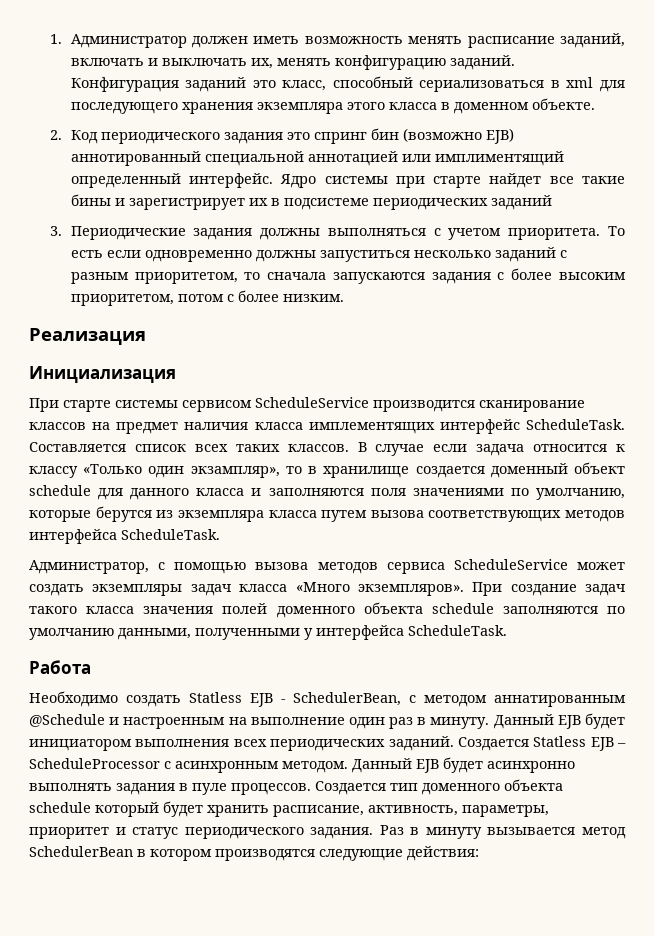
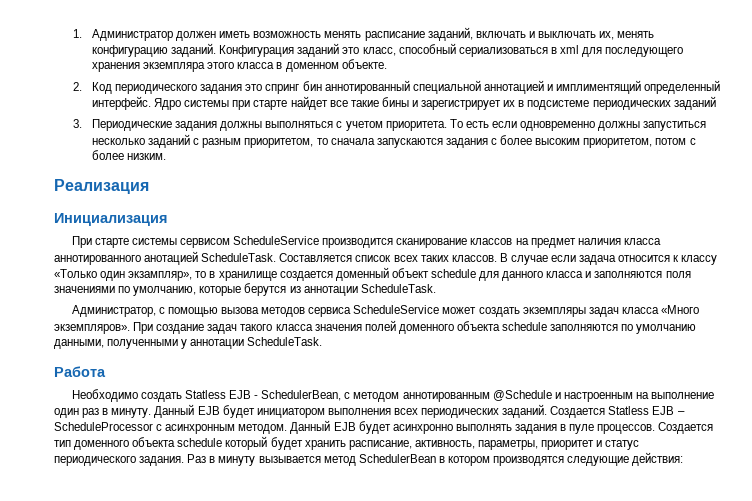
[402,128,514,144] (возможно EJB) -> (322, 86) none
[401,154,431,162] или -> [546,84,553,91] и
[308,419,520,434] имплементящих интерфейс -> [54,251,199,265] аннотированного анотацией
[177,510,625,522] [29,529,117,544] экземпляра класса путем вызова соответствующих методов интерфейса -> [303,286,358,296] аннотации
[316,625,404,640] интерфейса -> [190,339,245,349] аннотации
[494,695,626,707] аннатированным -> [402,392,490,402] аннотированным

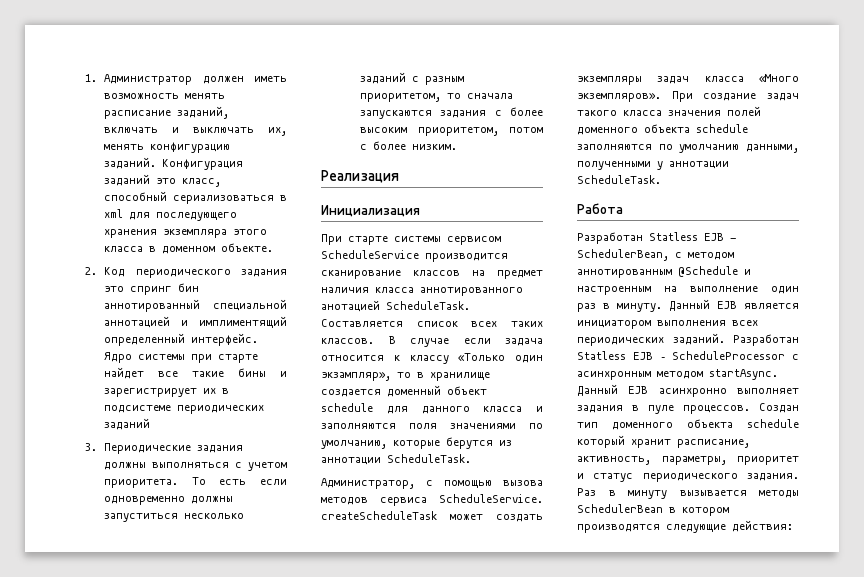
[353,305,440,314] ScheduleService -> [439,494,543,503] [321,511,437,520] ScheduleService. createScheduleTask
[71,389,182,402] Необходимо создать -> [577,232,643,244] Разработан
[222,405,255,418] будет -> [744,303,799,310] является
[550,406,606,418] Создается -> [733,334,799,346] Разработан
[238,420,512,434] методом. Данный EJB будет асинхронно выполнять -> [657,369,778,380] [577,384,799,397] методом startAsync. Данный EJB асинхронно выполняет
[658,422,714,434] Создается -> [759,403,799,413] Создан
[270,437,346,450] будет хранить -> [631,439,671,448] хранит
[323,456,356,466] метод -> [759,490,799,498] методы

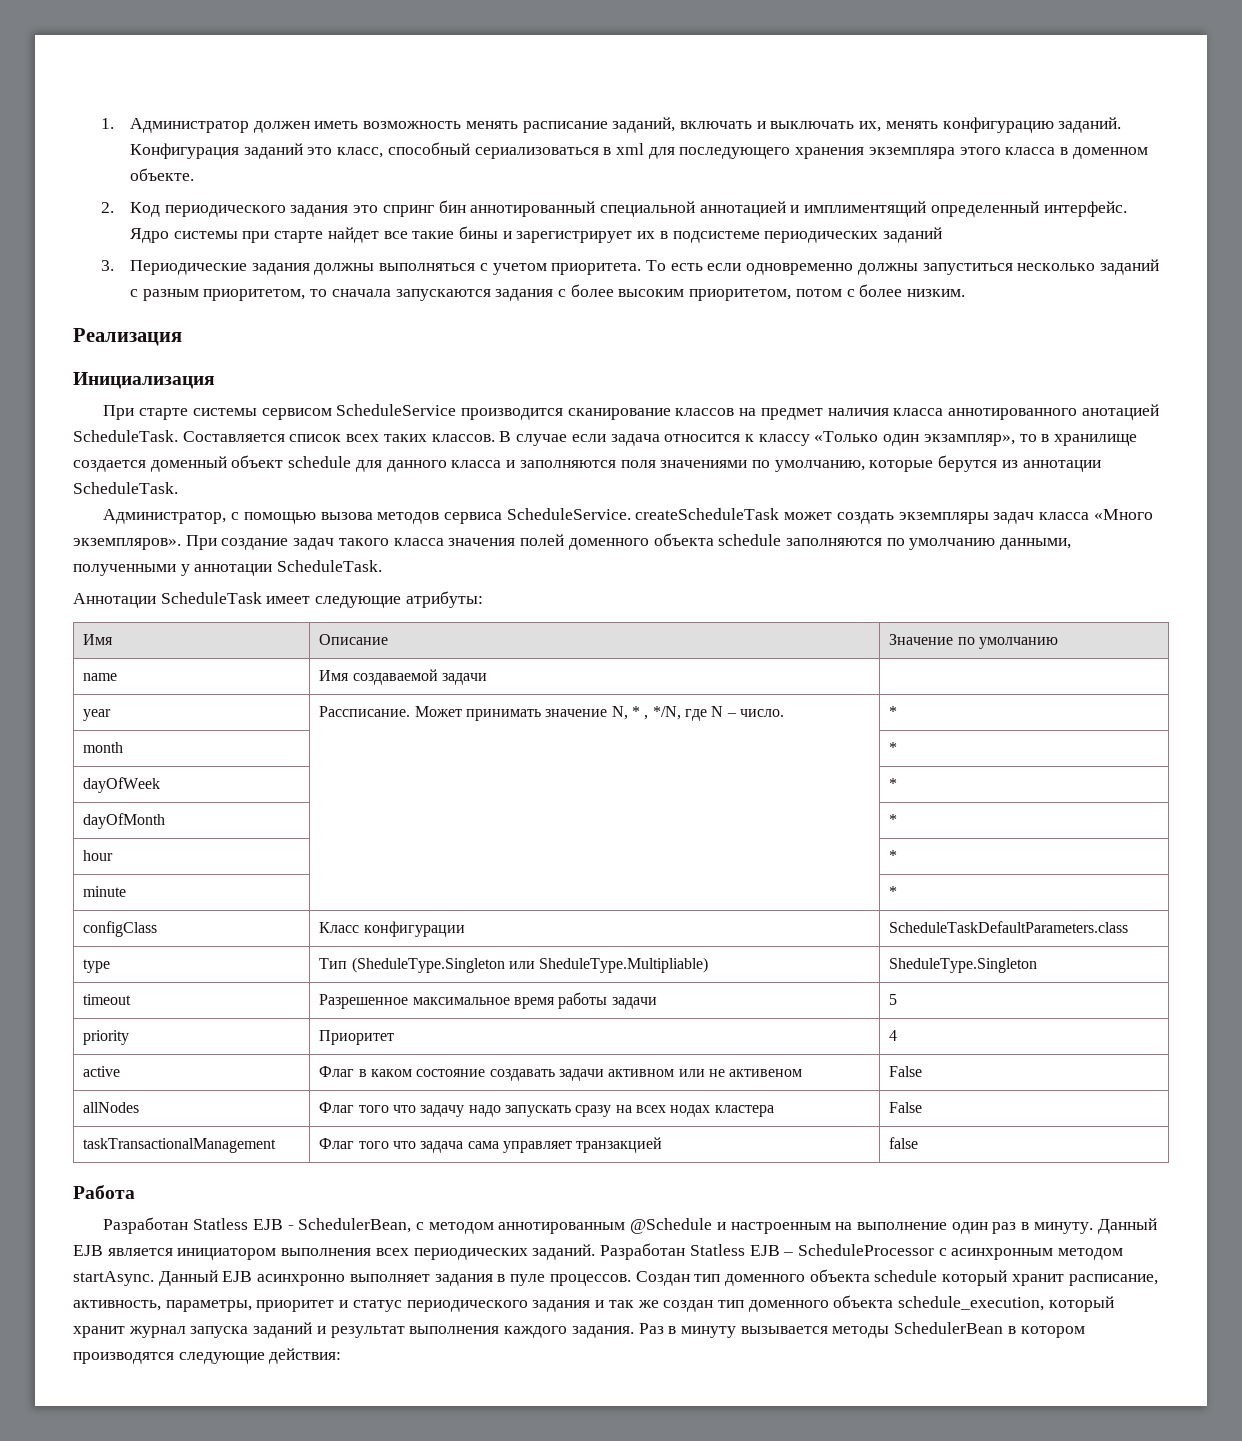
(661, 179) none -> [73,591,483,608] [83,634,114,645] [319,634,389,645] [889,634,1059,649] [83,673,118,681] [319,669,488,685] [83,709,112,721] [319,706,784,721] [889,706,898,717] [83,742,124,753] [889,742,898,753] [83,777,161,793] [889,778,898,789] [83,813,166,829] [889,814,898,825] [83,850,114,861] [889,850,898,861] [83,886,127,897] [889,886,898,897] [83,921,158,937] [319,921,465,937] [889,921,1129,933] [83,959,111,973] [319,957,709,973] [889,958,1038,973] [83,994,132,1005] [319,992,657,1009] [889,994,898,1005] [83,1030,130,1045] [319,1030,395,1045] [889,1030,898,1041] [83,1066,121,1077] [319,1066,803,1081] [889,1066,923,1077] [83,1102,140,1113] [319,1102,774,1117] [889,1102,923,1113] [83,1138,277,1153] [319,1137,663,1153] [889,1137,919,1149] // Аннотации ScheduleTask имеет следующие атрибуты: // Имя | Описание | Значение по умолчанию // name | Имя создаваемой задачи | // year | Рассписание. Может принимать значение N, * , */N, где N – число. | * // month | | * // dayOfWeek | | * // dayOfMonth | | * // hour | | * // minute | | * // configClass | Класс конфигурации | ScheduleTaskDefaultParameters.class // type | Тип (SheduleType.Singleton или SheduleType.Multipliable) | SheduleType.Singleton // timeout | Разрешенное максимальное время работы задачи | 5 // priority | Приоритет | 4 // active | Флаг в каком состояние создавать задачи активном или не активеном | False // allNodes | Флаг того что задачу надо запускать сразу на всех нодах кластера | False // taskTransactionalManagement | Флаг того что задача сама управляет транзакцией | false
(738, 477) none -> [532,1295,1114,1312] [73,1322,568,1338] задания и так же создан тип доменного объекта schedule_execution, который хранит журнал запуска заданий и результат выполнения каждого

